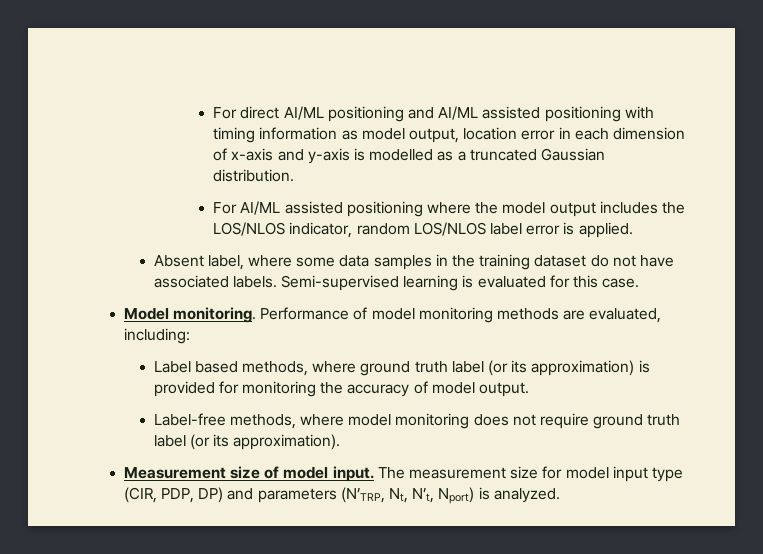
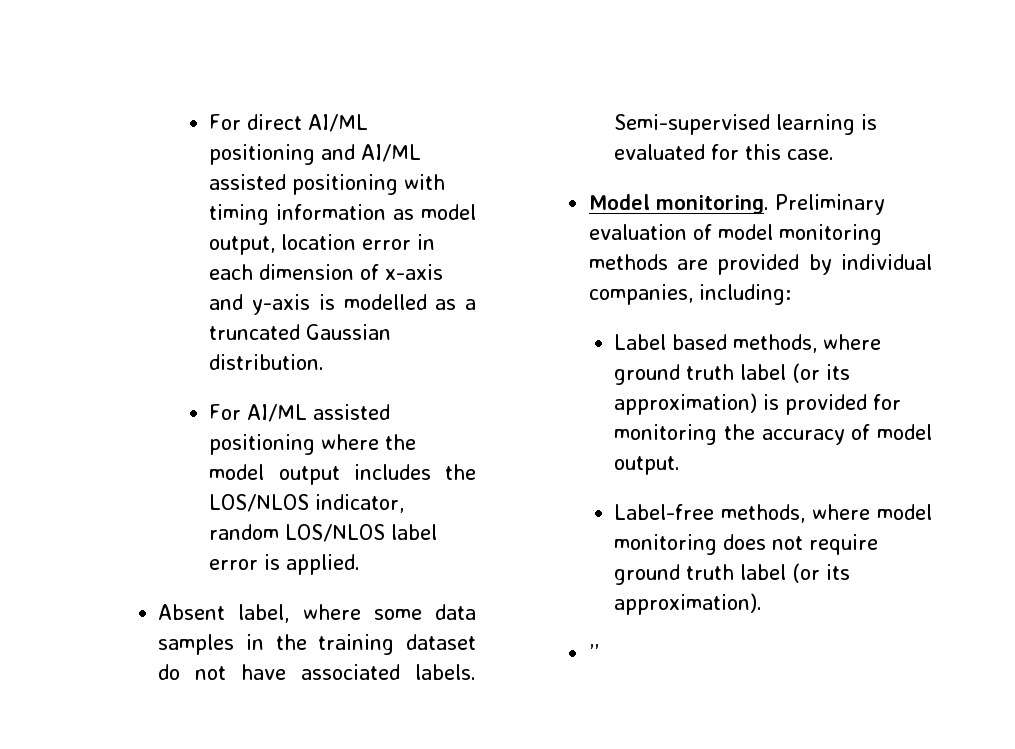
[260,307,350,320] Performance -> [774,194,885,215] [588,224,687,240] Preliminary evaluation
[589,308,662,323] evaluated, -> [717,254,932,275] [588,284,693,305] provided by individual companies,
[123,466,683,482] [123,487,560,504] Measurement size of model input. The measurement size for model input type (CIR, PDP, DP) and parameters (N’TRP, Nt, N’t, Nport) is analyzed. -> [588,644,599,660] ’’

